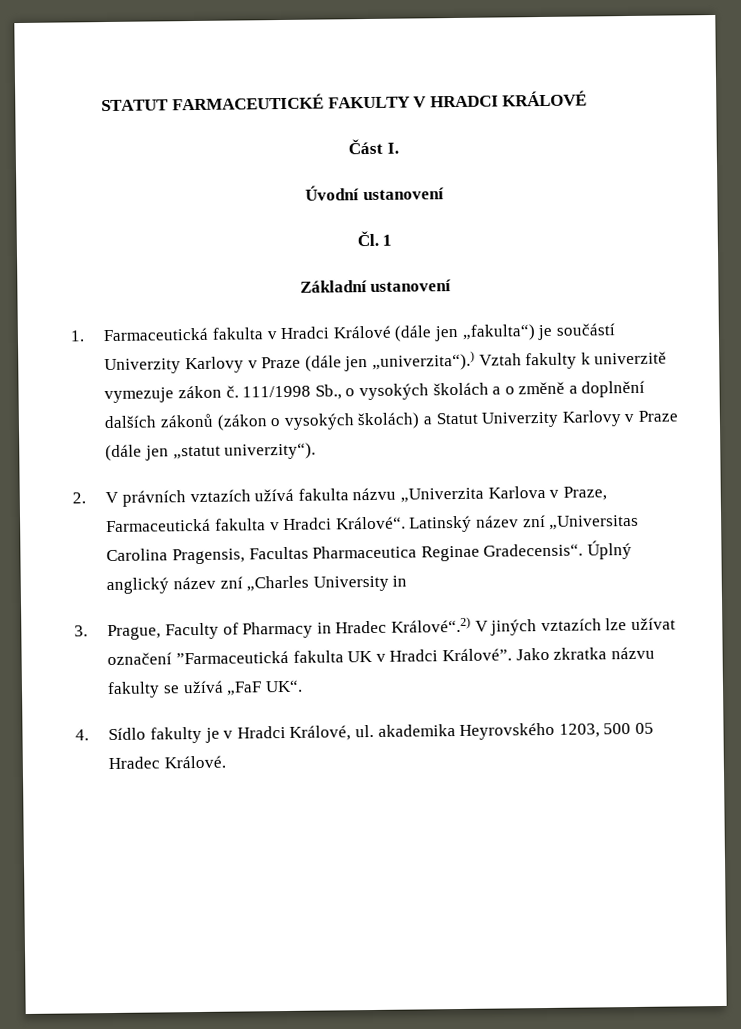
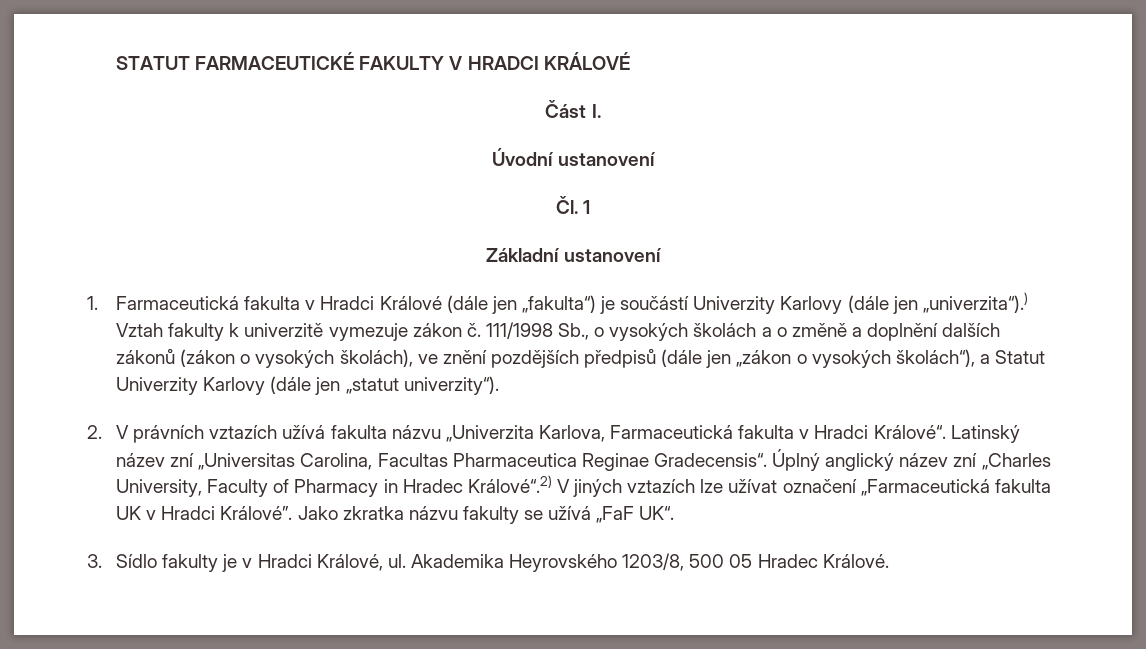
[247,356,302,369] v Praze -> (843, 305) none
[357,412,421,430] školách) -> [339,348,975,368] školách), ve znění pozdějších předpisů (dále jen „zákon o vysokých školách“),
[624,410,678,423] v Praze -> (266, 386) none
[487,485,607,501] Karlova v Praze, -> [538,425,605,442] Karlova,
[106,548,245,565] Carolina Pragensis, -> [300,453,373,470] Carolina,
[312,575,408,592] [74,624,162,641] University in // 3. Prague, -> [115,479,202,497] University,
[175,650,289,665] ”Farmaceutická -> [860,479,990,496] „Farmaceutická
[75,729,89,741] 4. -> [87,554,102,568] 3.
[377,722,600,740] akademika Heyrovského 1203, -> [410,553,685,572] Akademika Heyrovského 1203/8,

